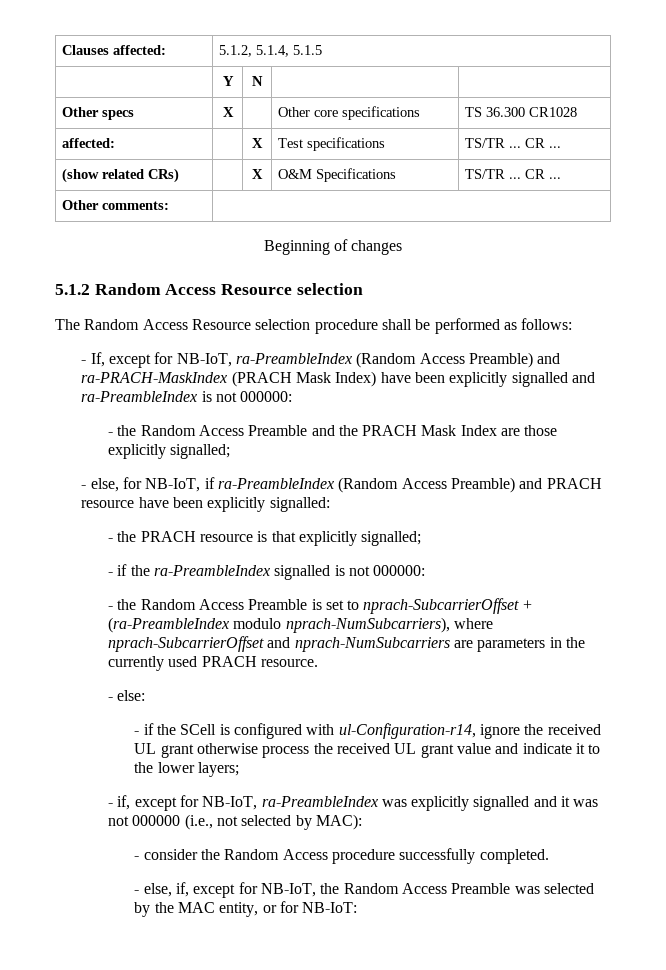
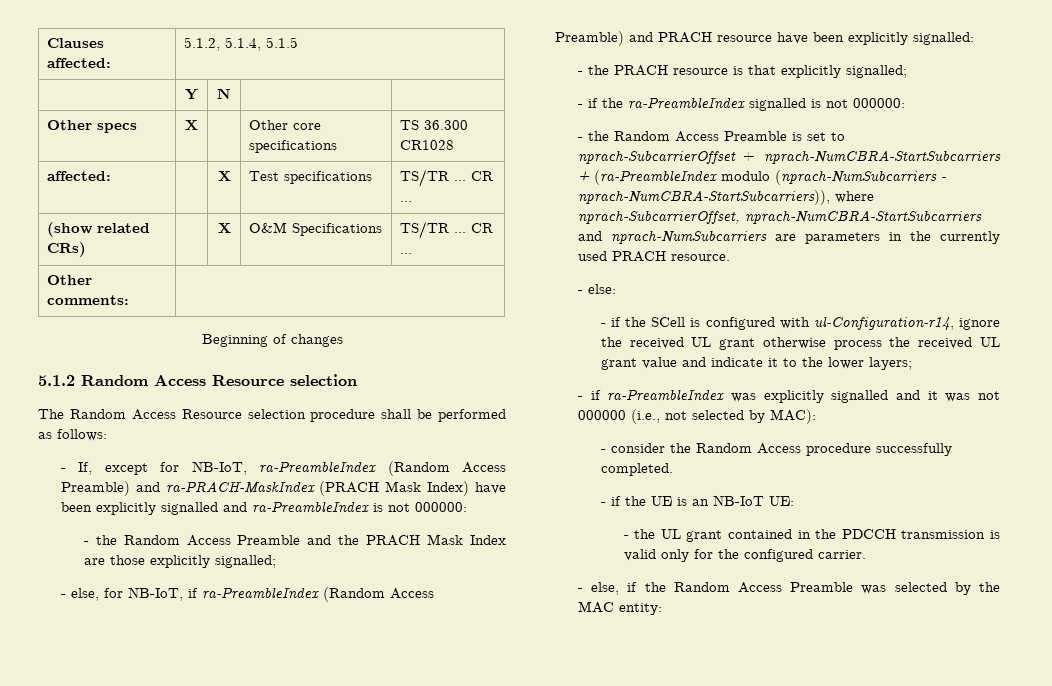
[107,617,493,633] [107,636,264,652] (ra-PreambleIndex modulo nprach-NumSubcarriers), where nprach-SubcarrierOffset -> [764,150,1001,164] [577,170,947,185] [577,190,874,205] [577,210,982,224] nprach-NumCBRA-StartSubcarriers + (ra-PreambleIndex modulo (nprach-NumSubcarriers - nprach-NumCBRA-StartSubcarriers)), where nprach-SubcarrierOffset, nprach-NumCBRA-StartSubcarriers
[117,795,258,811] if, except for NB-IoT, -> [590,390,601,400] if
[143,882,316,898] else, if, except for NB-IoT, -> [610,495,794,506] [623,529,1000,542] [623,549,866,562] [577,582,638,595] if the UE is an NB-IoT UE: // - the UL grant contained in the PDCCH transmission is valid only for the configured carrier. // - else, if
[219,901,358,917] entity, or for NB-IoT: -> [618,603,662,615] entity:

